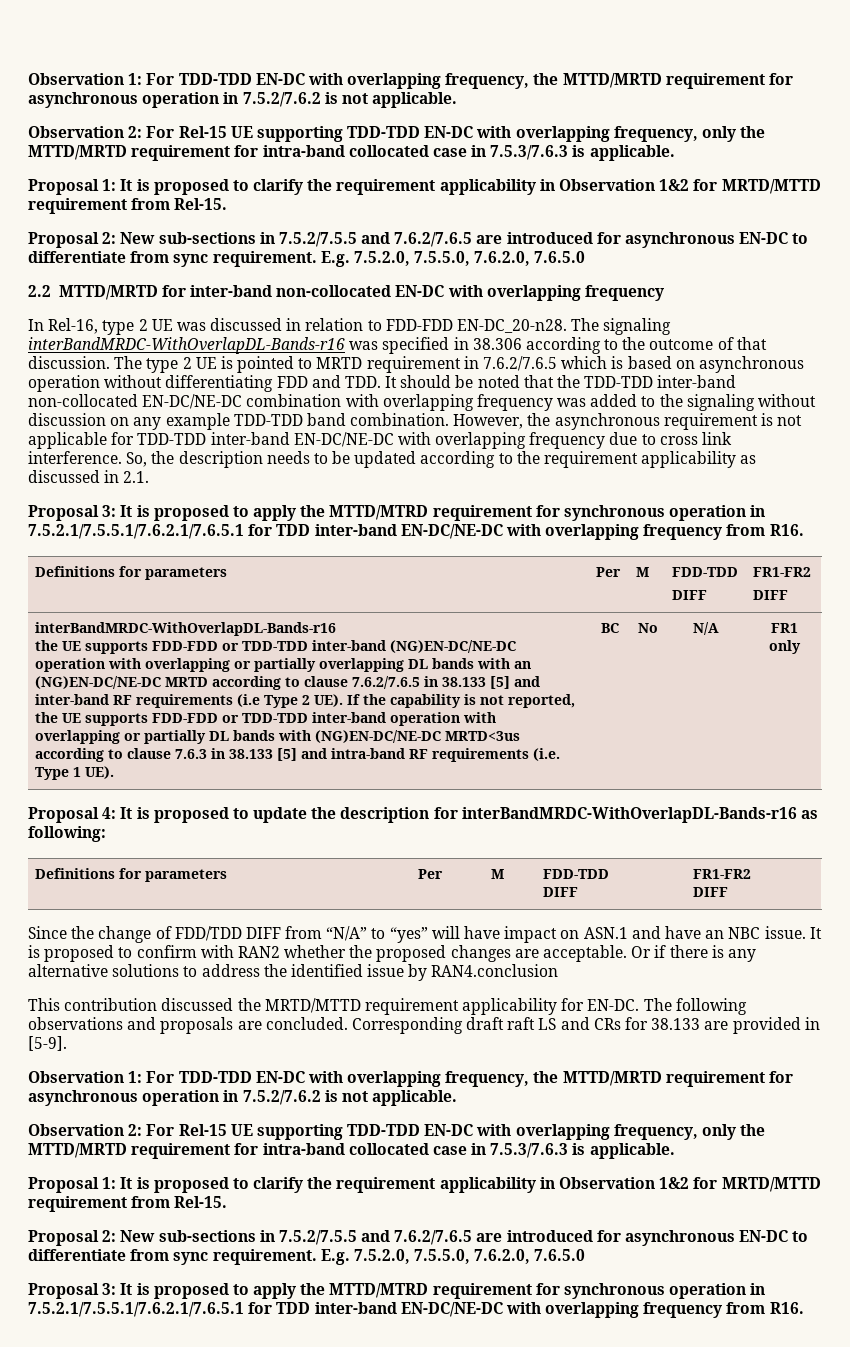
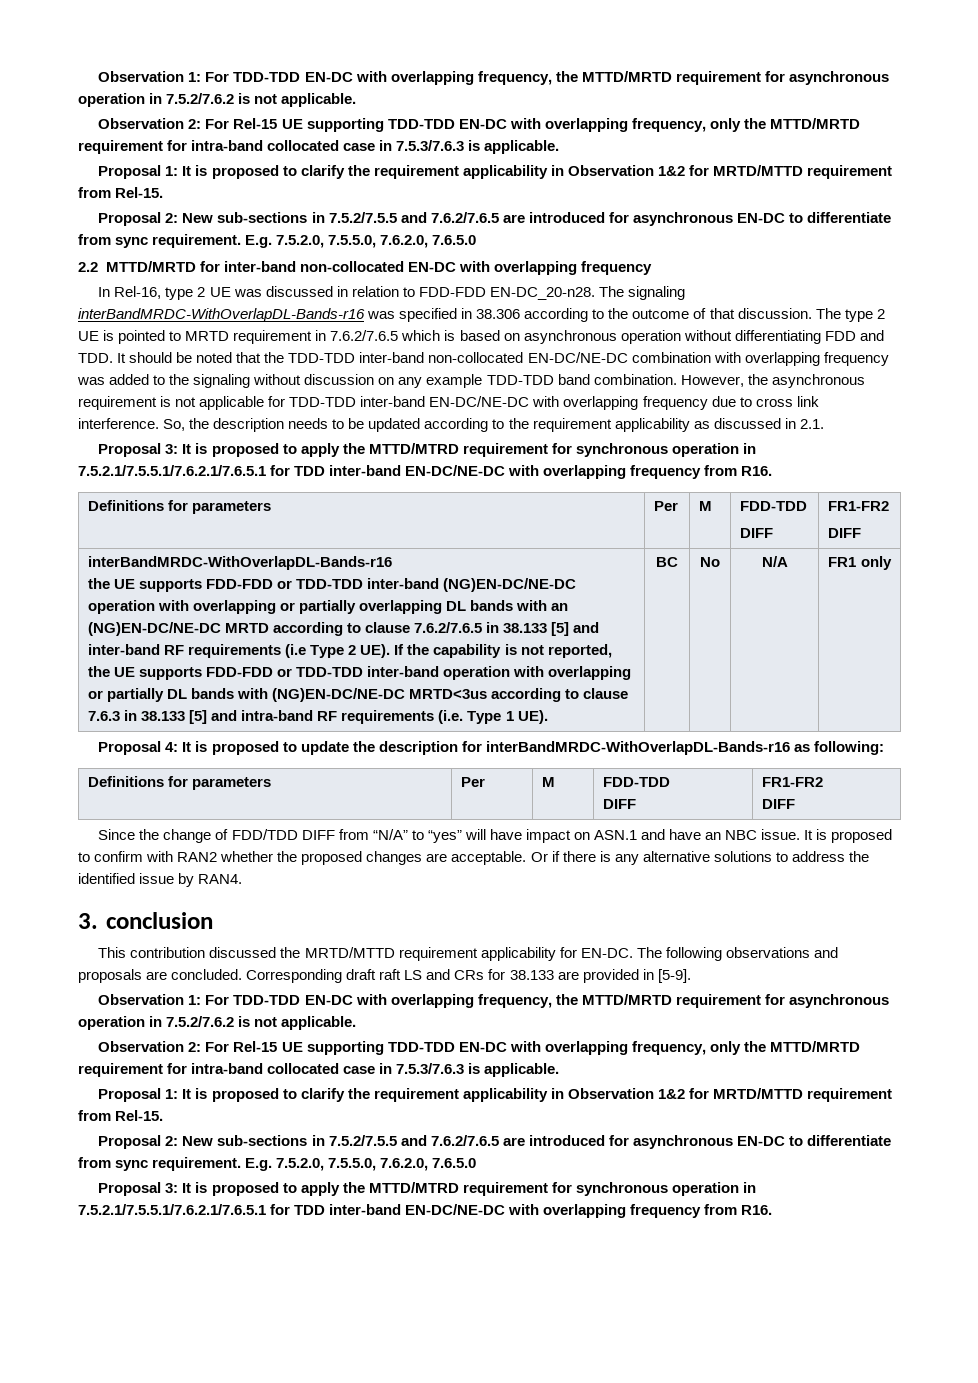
[431,964,559,977] RAN4.conclusion -> [198,874,243,884] [78,912,213,929] RAN4. // 3. conclusion

